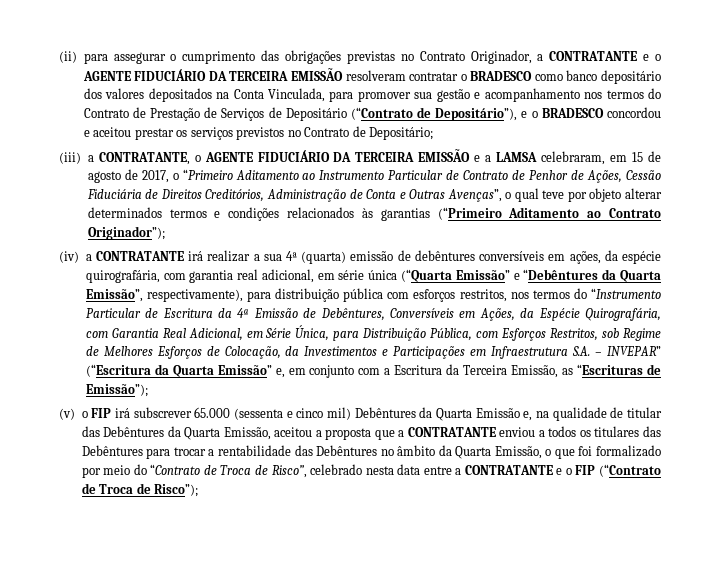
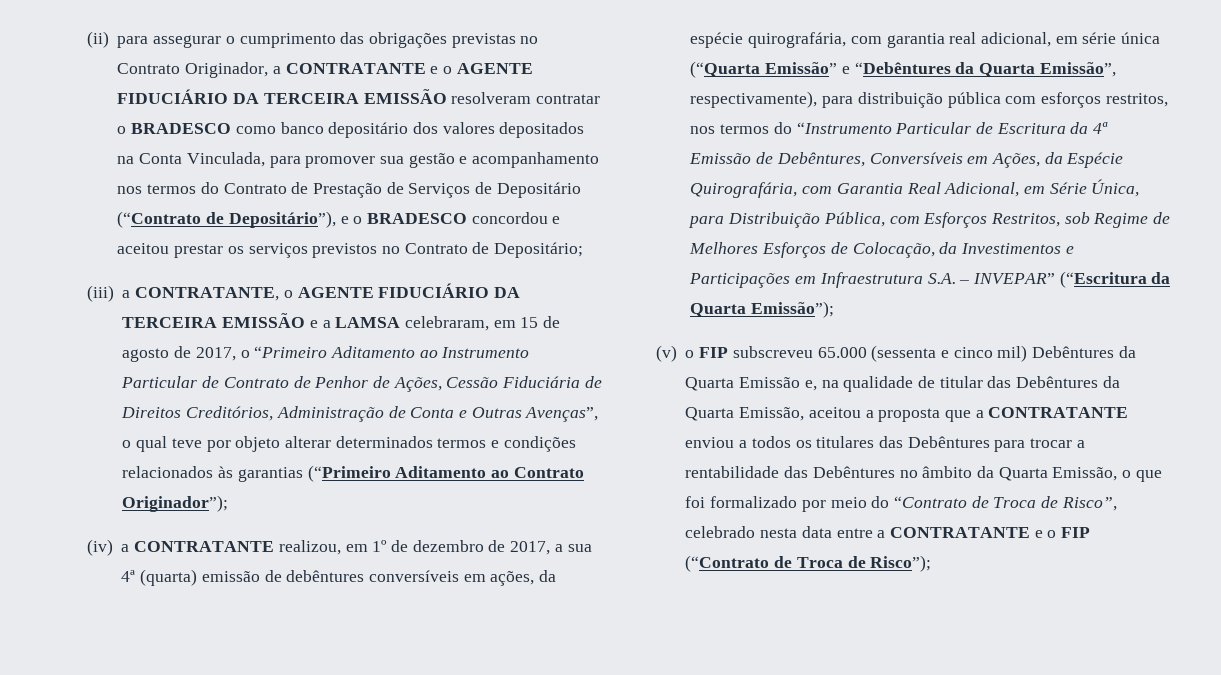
[188,250,251,262] irá realizar -> [278,540,551,555] realizou, em 1º de dezembro de 2017,
[217,364,662,378] Emissão” e, em conjunto com a Escritura da Terceira Emissão, as “Escrituras de -> (747, 310) none
[115,407,192,418] irá subscrever -> [732,346,813,358] subscreveu

